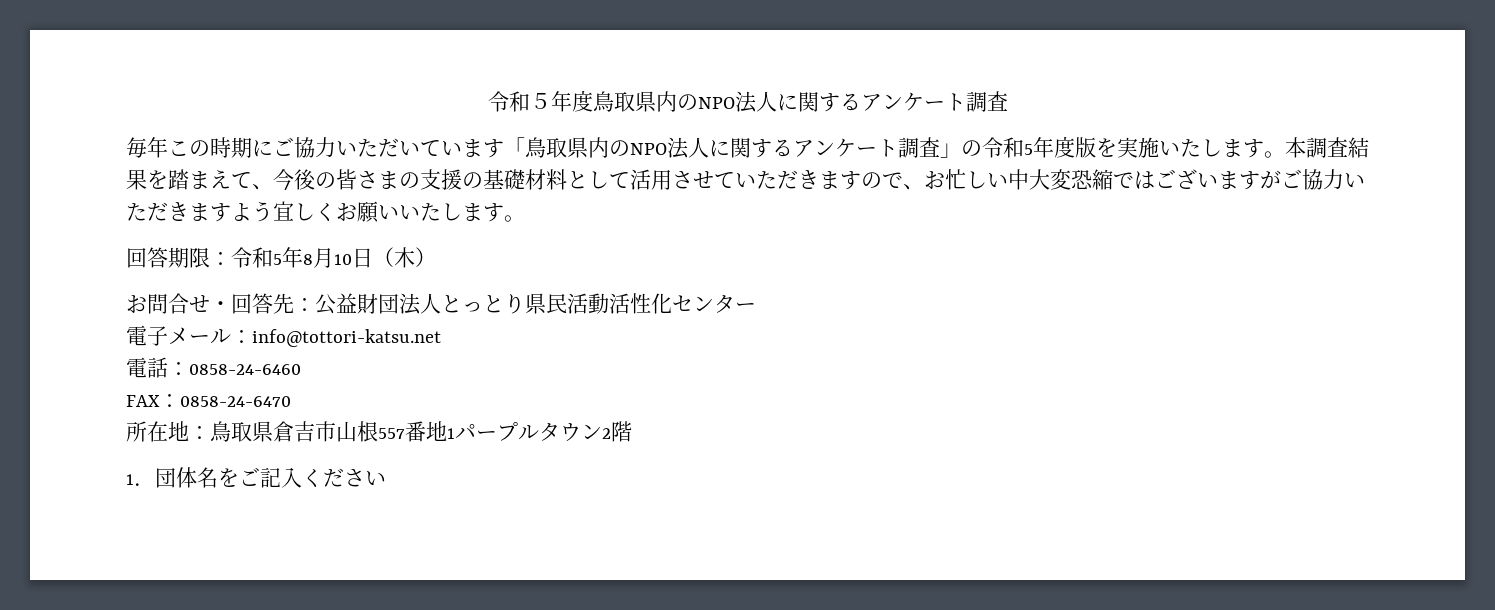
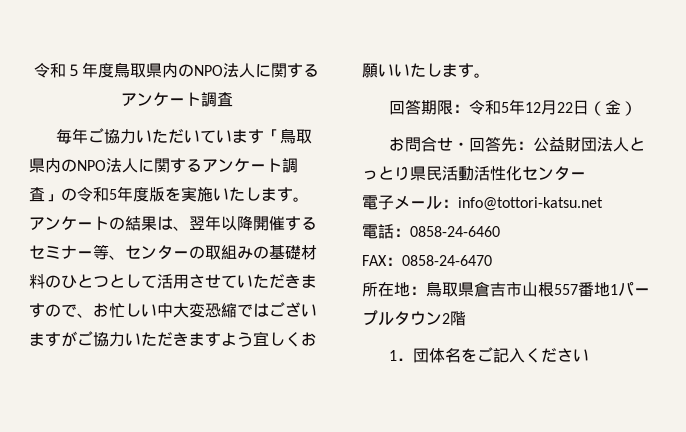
[168,137,273,158] この時期に -> (89, 136) none
[1285,137,1369,158] [126,169,462,191] 本調査結果を踏まえて、今後の皆さまの支援 -> [29,215,317,231] [29,244,253,260] アンケートの結果は、翌年以降開催するセミナー等、センターの取組み
(567, 179) none -> [45,274,109,289] のひとつ
[303,247,415,268] 8月10日（木 -> [525,100,622,116] 12月22日（金

